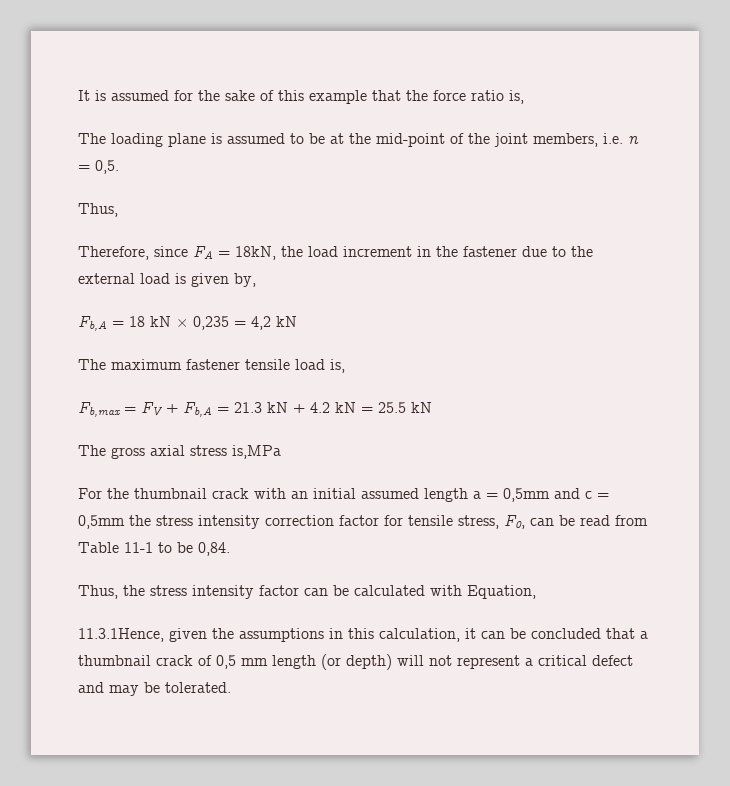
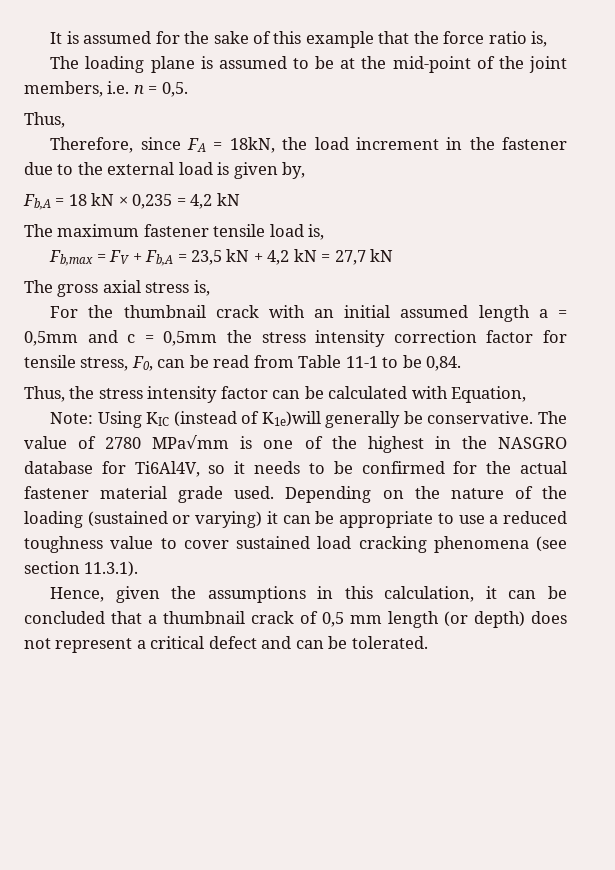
[234,402,262,413] 21.3 -> [191,250,223,265] 23,5
[310,402,330,413] 4.2 -> [267,250,290,265] 4,2
[378,402,406,413] 25.5 -> [334,250,366,265] 27,7
[232,445,281,459] is,MPa -> [193,280,210,296] is,
[78,628,164,642] 11.3.1Hence, -> [50,411,567,428] [24,435,567,453] [24,461,567,477] [24,486,567,503] [24,511,568,528] [24,536,567,553] [24,561,139,577] [50,587,105,602] Note: Using KIC (instead of K1e)will generally be conservative. The value of 2780 MPa√mm is one of the highest in the NASGRO database for Ti6Al4V, so it needs to be confirmed for the actual fastener material grade used. Depending on the nature of the loading (sustained or varying) it can be appropriate to use a reduced toughness value to cover sustained load cracking phenomena (see section 11.3.1). // Hence,
[397,655,424,666] will -> [531,611,567,624] does
[109,685,139,696] may -> [295,640,324,649] can

